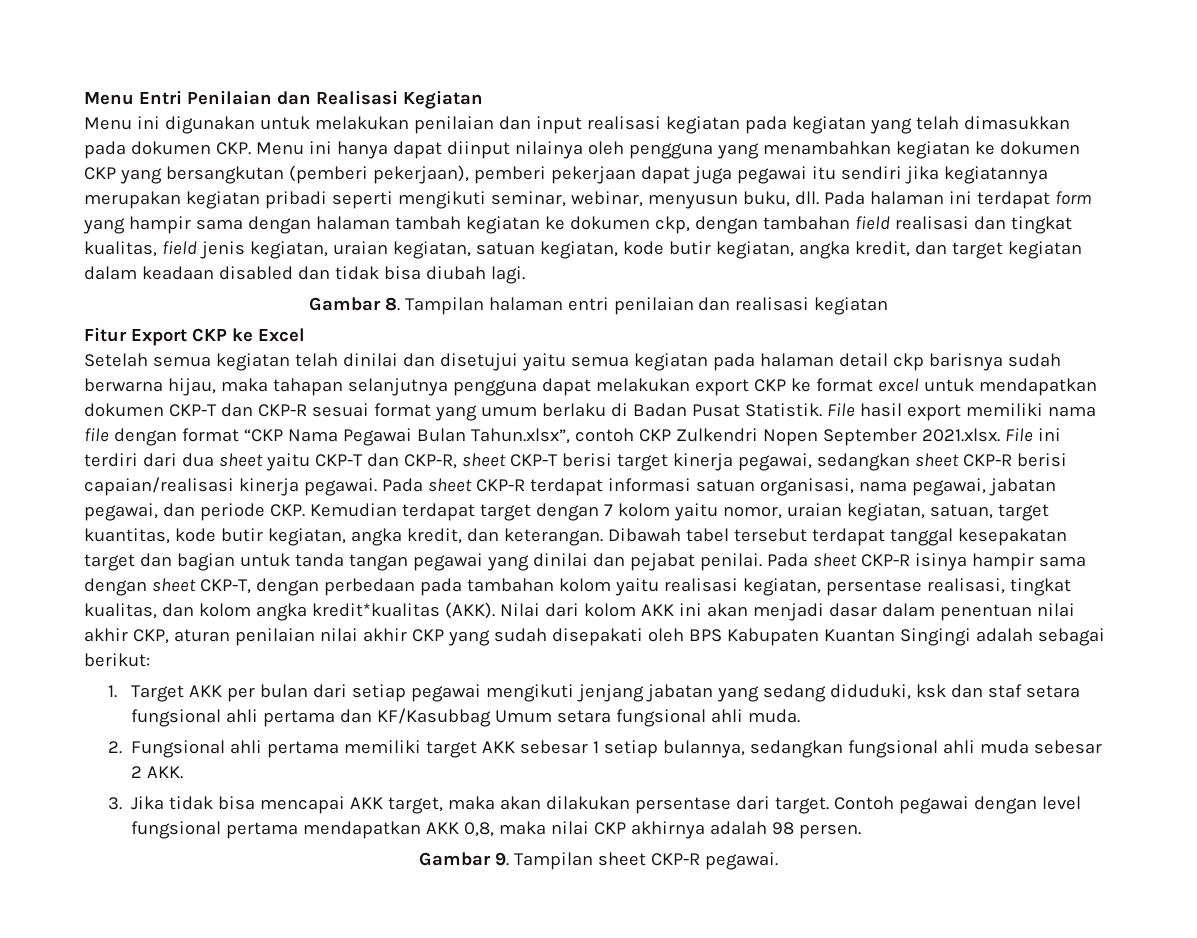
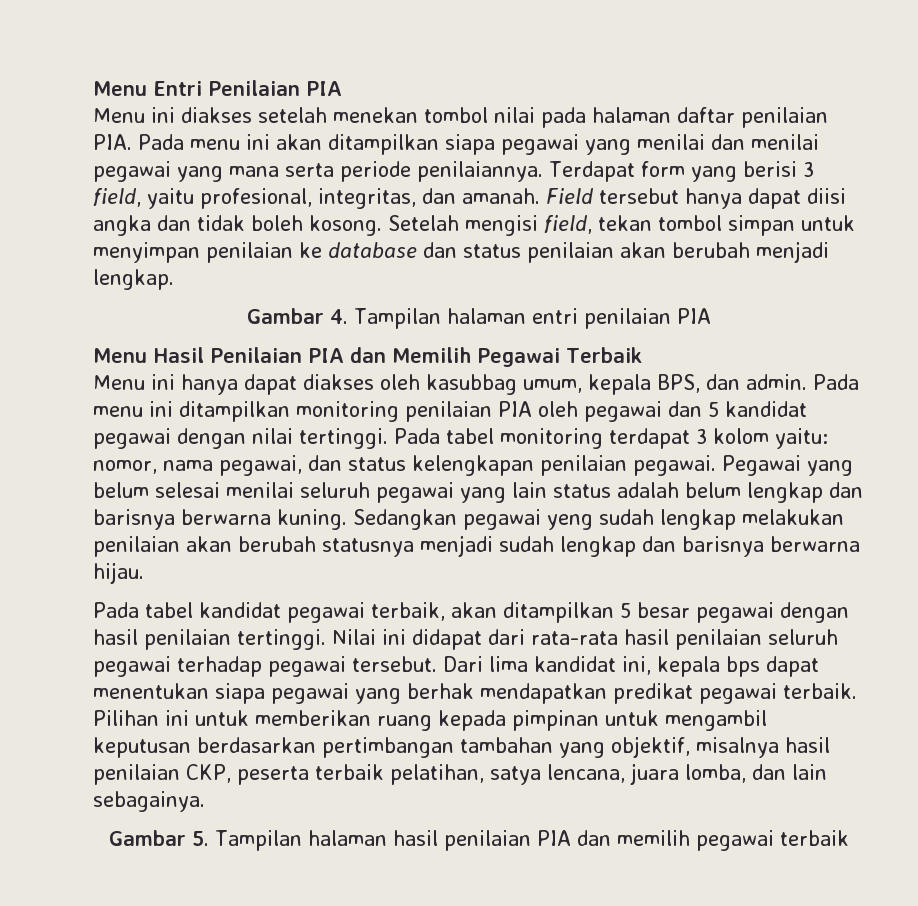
[276,90,483,109] [84,116,1070,134] [84,141,1080,159] [84,165,1048,184] [84,191,1092,209] [83,216,1072,234] [84,241,1082,259] [84,266,525,284] [308,297,889,315] [84,327,305,346] [84,353,1061,371] [84,378,1097,396] [84,403,1096,421] [84,428,1061,446] [84,453,1067,471] [84,477,1056,496] [84,503,1049,521] [84,528,1067,546] [84,553,1086,571] [84,578,1071,596] [84,602,1075,621] [84,628,1105,646] [84,653,150,667] [107,684,1081,702] [131,708,801,727] [107,740,1103,758] [131,766,184,779] [107,796,1082,814] [131,821,862,839] [419,852,778,870] dan Realisasi Kegiatan // Menu ini digunakan untuk melakukan penilaian dan input realisasi kegiatan pada kegiatan yang telah dimasukkan pada dokumen CKP. Menu ini hanya dapat diinput nilainya oleh pengguna yang menambahkan kegiatan ke dokumen CKP yang bersangkutan (pemberi pekerjaan), pemberi pekerjaan dapat juga pegawai itu sendiri jika kegiatannya merupakan kegiatan pribadi seperti mengikuti seminar, webinar, menyusun buku, dll. Pada halaman ini terdapat form yang hampir sama dengan halaman tambah kegiatan ke dokumen ckp, dengan tambahan field realisasi dan tingkat kualitas, field jenis kegiatan, uraian kegiatan, satuan kegiatan, kode butir kegiatan, angka kredit, dan target kegiatan dalam keadaan disabled dan tidak bisa diubah lagi. // Gambar 8. Tampilan halaman entri penilaian dan realisasi kegiatan // Fitur Export CKP ke Excel // Setelah semua kegiatan telah dinilai dan disetujui yaitu semua kegiatan pada halaman detail ckp barisnya sudah berwarna hijau, maka tahapan selanjutnya pengguna dapat melakukan export CKP ke format excel untuk mendapatkan dokumen CKP-T dan CKP-R sesuai format yang umum berlaku di Badan Pusat Statistik. File hasil export memiliki nama file dengan format “CKP Nama Pegawai Bulan Tahun.xlsx”, contoh CKP Zulkendri Nopen September 2021.xlsx. File ini terdiri dari dua sheet yaitu CKP-T dan CKP-R, sheet CKP-T berisi target kinerja pegawai, sedangkan sheet CKP-R berisi capaian/realisasi kinerja pegawai. Pada sheet CKP-R terdapat informasi satuan organisasi, nama pegawai, jabatan pegawai, dan periode CKP. Kemudian terdapat target dengan 7 kolom yaitu nomor, uraian kegiatan, satuan, target kuantitas, kode butir kegiatan, angka kredit, dan keterangan. Dibawah tabel tersebut terdapat tanggal kesepakatan target dan bagian untuk tanda tangan pegawai yang dinilai dan pejabat penilai. Pada sheet CKP-R isinya hampir sama dengan sheet CKP-T, dengan perbedaan pada tambahan kolom yaitu realisasi kegiatan, persentase realisasi, tingkat kualitas, dan kolom angka kredit*kualitas (AKK). Nilai dari kolom AKK ini akan menjadi dasar dalam penentuan nilai akhir CKP, aturan penilaian nilai akhir CKP yang sudah disepakati oleh BPS Kabupaten Kuantan Singingi adalah sebagai berikut: // 1. Target AKK per bulan dari setiap pegawai mengikuti jenjang jabatan yang sedang diduduki, ksk dan staf setara fungsional ahli pertama dan KF/Kasubbag Umum setara fungsional ahli muda. // 2. Fungsional ahli pertama memiliki target AKK sebesar 1 setiap bulannya, sedangkan fungsional ahli muda sebesar 2 AKK. // 3. Jika tidak bisa mencapai AKK target, maka akan dilakukan persentase dari target. Contoh pegawai dengan level fungsional pertama mendapatkan AKK 0,8, maka nilai CKP akhirnya adalah 98 persen. // Gambar 9. Tampilan sheet CKP-R pegawai. -> [306,81,342,96] [93,107,828,128] [93,134,819,155] [93,161,814,182] [93,188,846,209] [93,215,855,236] [93,241,829,263] [93,269,174,290] [246,308,711,329] [93,347,642,367] [93,374,859,395] [93,401,807,422] [93,428,828,449] [93,455,853,476] [93,482,863,503] [93,509,844,530] [93,535,860,557] [93,562,144,584] [93,602,849,623] [93,629,838,650] [93,656,819,677] [93,683,857,704] [93,710,767,731] [93,736,830,758] [93,763,827,785] [93,791,205,812] [108,830,849,851] PIA // Menu ini diakses setelah menekan tombol nilai pada halaman daftar penilaian PIA. Pada menu ini akan ditampilkan siapa pegawai yang menilai dan menilai pegawai yang mana serta periode penilaiannya. Terdapat form yang berisi 3 field, yaitu profesional, integritas, dan amanah. Field tersebut hanya dapat diisi angka dan tidak boleh kosong. Setelah mengisi field, tekan tombol simpan untuk menyimpan penilaian ke database dan status penilaian akan berubah menjadi lengkap. // Gambar 4. Tampilan halaman entri penilaian PIA // Menu Hasil Penilaian PIA dan Memilih Pegawai Terbaik // Menu ini hanya dapat diakses oleh kasubbag umum, kepala BPS, dan admin. Pada menu ini ditampilkan monitoring penilaian PIA oleh pegawai dan 5 kandidat pegawai dengan nilai tertinggi. Pada tabel monitoring terdapat 3 kolom yaitu: nomor, nama pegawai, dan status kelengkapan penilaian pegawai. Pegawai yang belum selesai menilai seluruh pegawai yang lain status adalah belum lengkap dan barisnya berwarna kuning. Sedangkan pegawai yeng sudah lengkap melakukan penilaian akan berubah statusnya menjadi sudah lengkap dan barisnya berwarna hijau. // Pada tabel kandidat pegawai terbaik, akan ditampilkan 5 besar pegawai dengan hasil penilaian tertinggi. Nilai ini didapat dari rata-rata hasil penilaian seluruh pegawai terhadap pegawai tersebut. Dari lima kandidat ini, kepala bps dapat menentukan siapa pegawai yang berhak mendapatkan predikat pegawai terbaik. Pilihan ini untuk memberikan ruang kepada pimpinan untuk mengambil keputusan berdasarkan pertimbangan tambahan yang objektif, misalnya hasil penilaian CKP, peserta terbaik pelatihan, satya lencana, juara lomba, dan lain sebagainya. // Gambar 5. Tampilan halaman hasil penilaian PIA dan memilih pegawai terbaik

